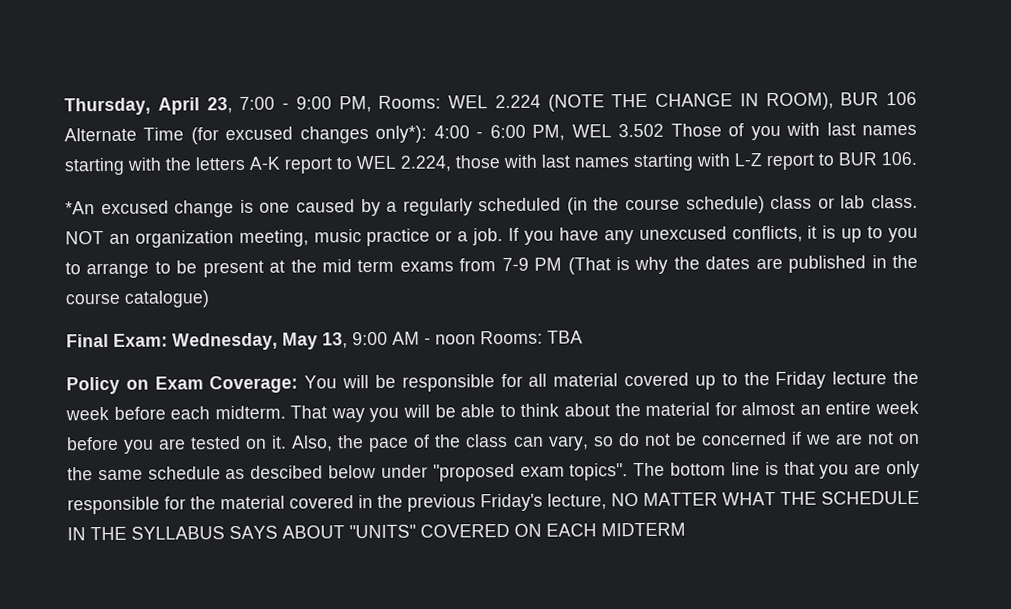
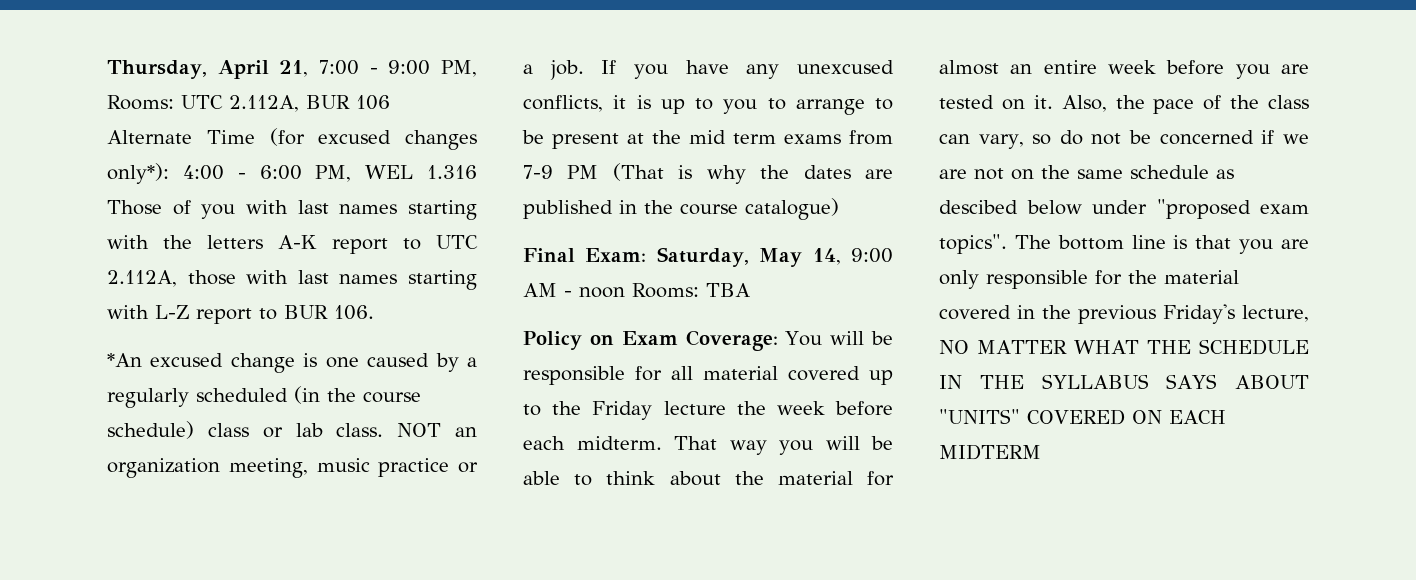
[206,97,233,114] 23, -> [279,60,309,77] 21,
[448,92,834,112] WEL 2.224 (NOTE THE CHANGE IN ROOM), -> [181,95,299,112] UTC 2.112A,
[618,123,665,138] 3.502 -> [427,165,477,179] 1.316
[356,155,451,172] WEL 2.224, -> [436,235,478,249] [107,270,177,287] UTC 2.112A,
[172,332,348,351] Wednesday, May 13, -> [656,247,841,267] Saturday, May 14,

